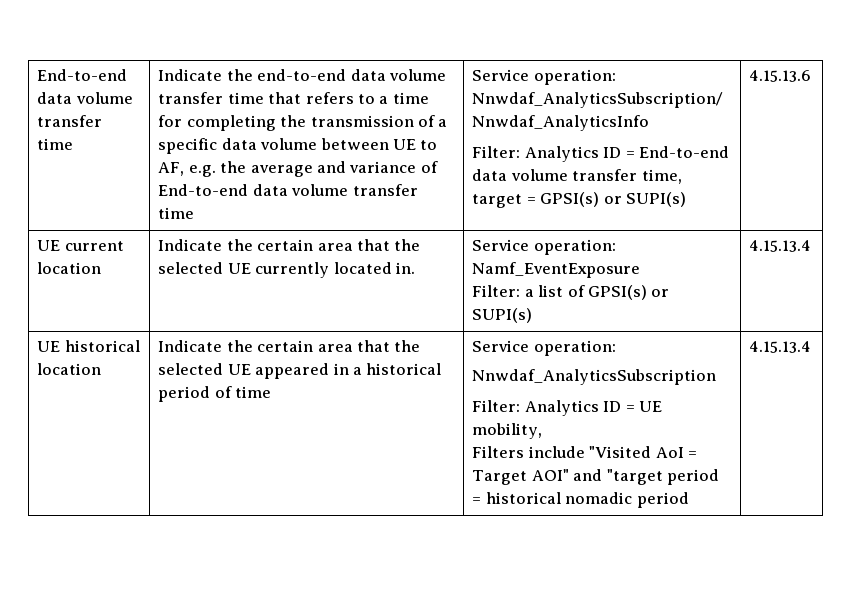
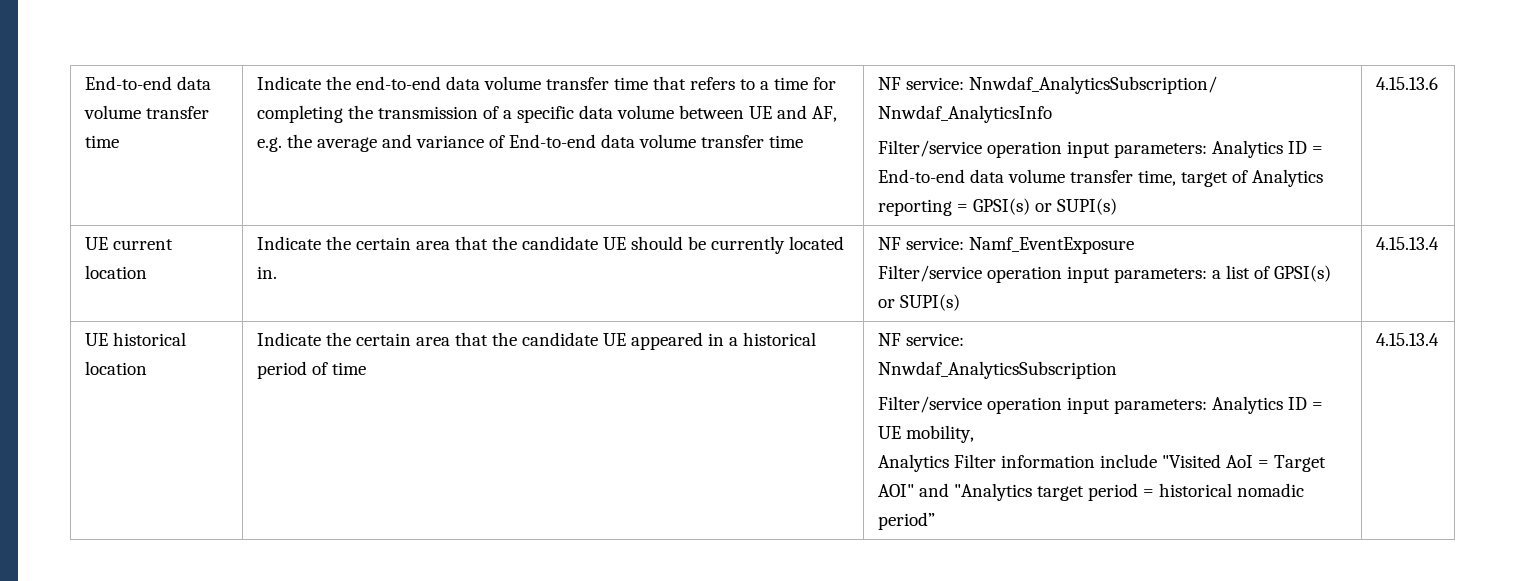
[420,140,438,150] to -> [777,105,808,119] and
[472,69,616,85] Service operation: -> [878,77,965,90] NF service:
[472,146,521,158] Filter: -> [878,140,1208,158] Filter/service operation input parameters:
(523, 201) none -> [1232,169,1324,187] [878,199,953,216] of Analytics reporting
[158,262,251,274] selected UE -> [522,236,707,250] candidate UE should be
[472,239,616,255] Service operation: -> [878,237,965,250] NF service:
[472,285,521,297] Filter: -> [878,265,1208,283] Filter/service operation input parameters:
[158,363,224,375] selected -> [522,332,599,346] candidate
[472,340,616,356] Service operation: -> [878,333,965,346] NF service:
[472,400,521,412] Filter: -> [878,396,1208,414] Filter/service operation input parameters:
[472,446,525,458] Filters -> [878,454,1096,472] Analytics Filter information
[606,469,663,485] "target -> [954,483,1085,501] "Analytics target
[636,492,689,508] period -> [878,512,936,530] period”

